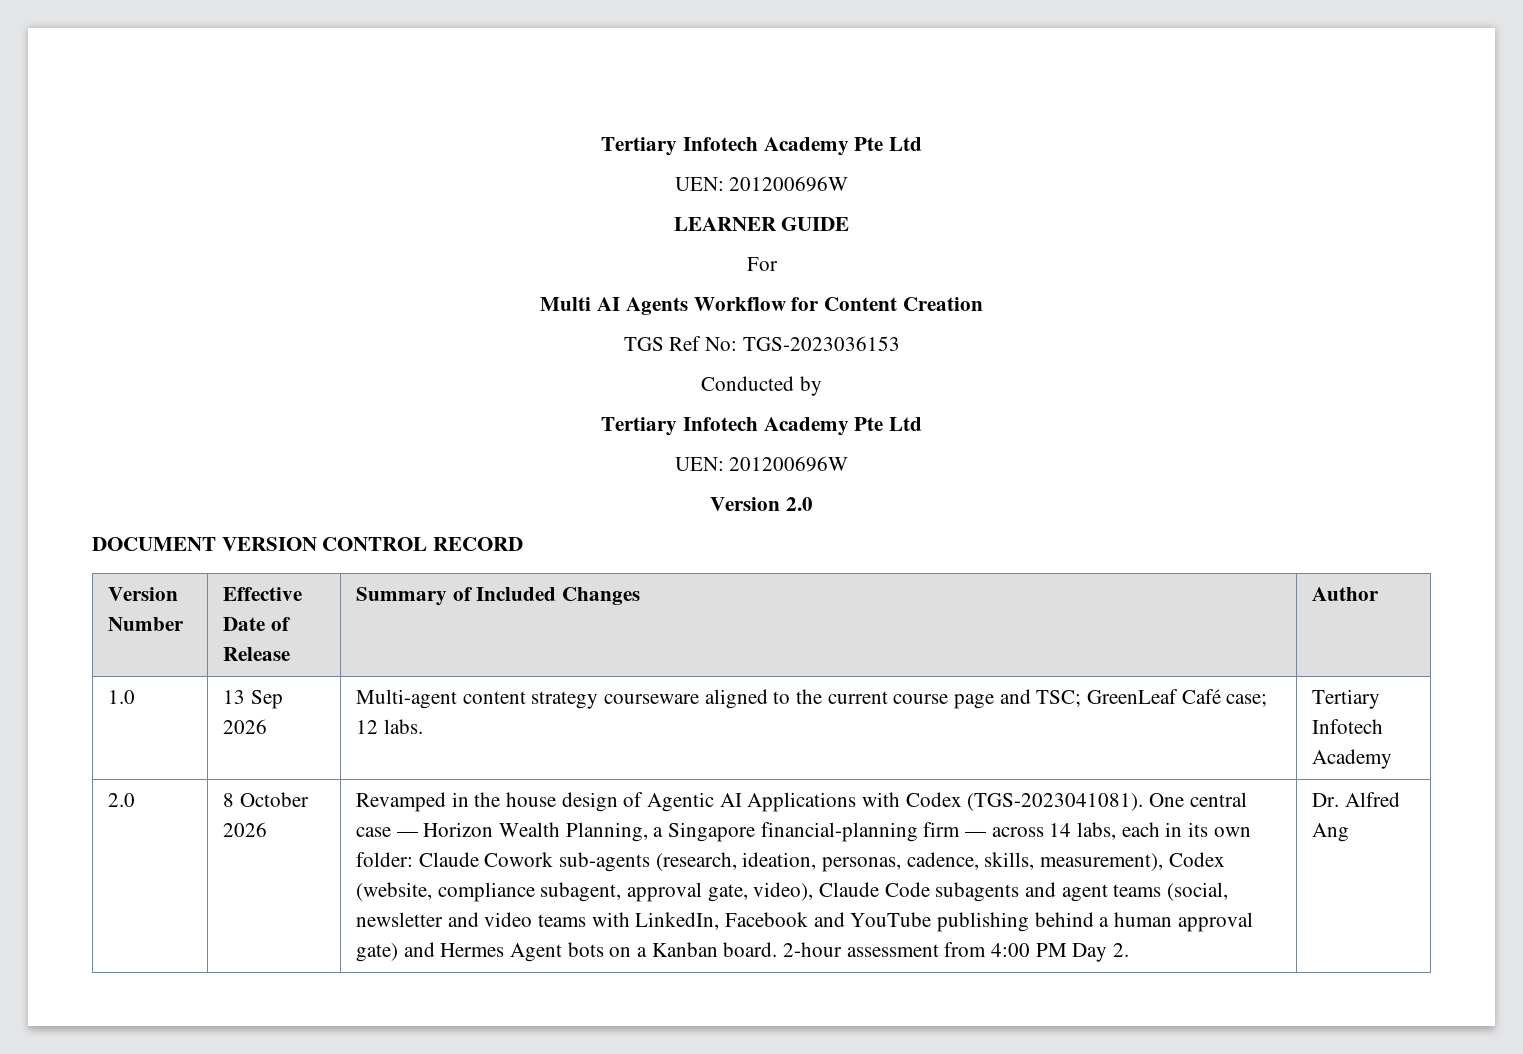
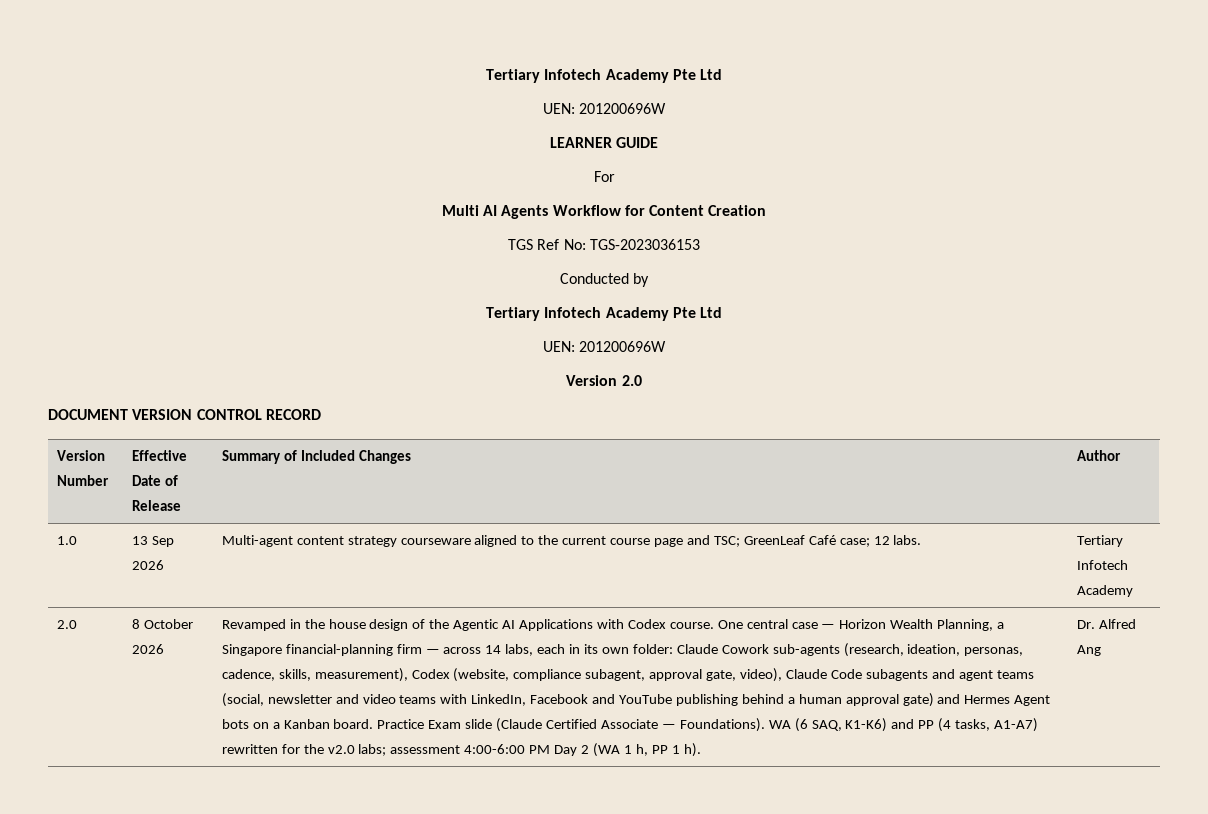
(644, 799) none -> [429,619,450,629] the
[967,793,1144,811] (TGS-2023041081). -> [669,622,714,629] course.
[782,942,1129,962] 2-hour assessment from 4:00 PM Day 2. -> [377,718,1039,732] [221,743,701,757] Practice Exam slide (Claude Certified Associate — Foundations). WA (6 SAQ, K1-K6) and PP (4 tasks, A1-A7) rewritten for the v2.0 labs; assessment 4:00-6:00 PM Day 2 (WA 1 h, PP 1 h).

